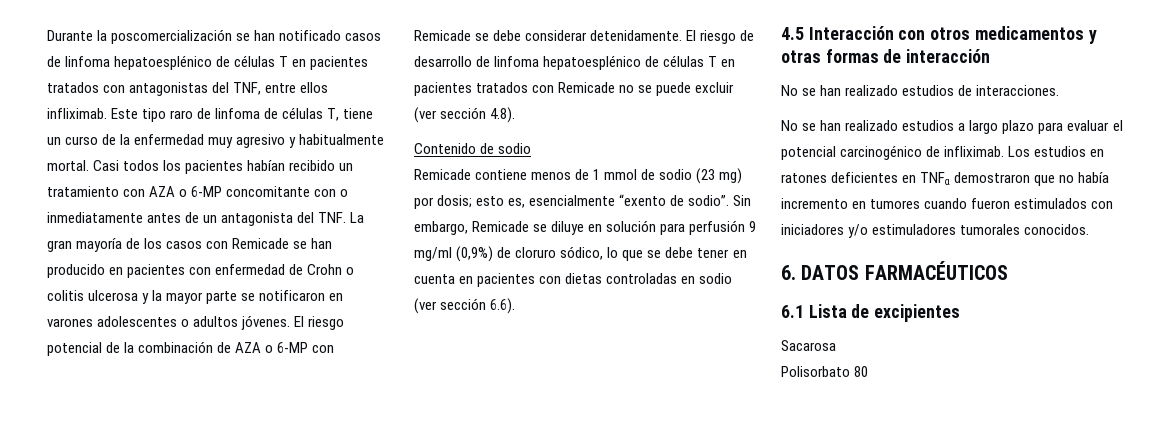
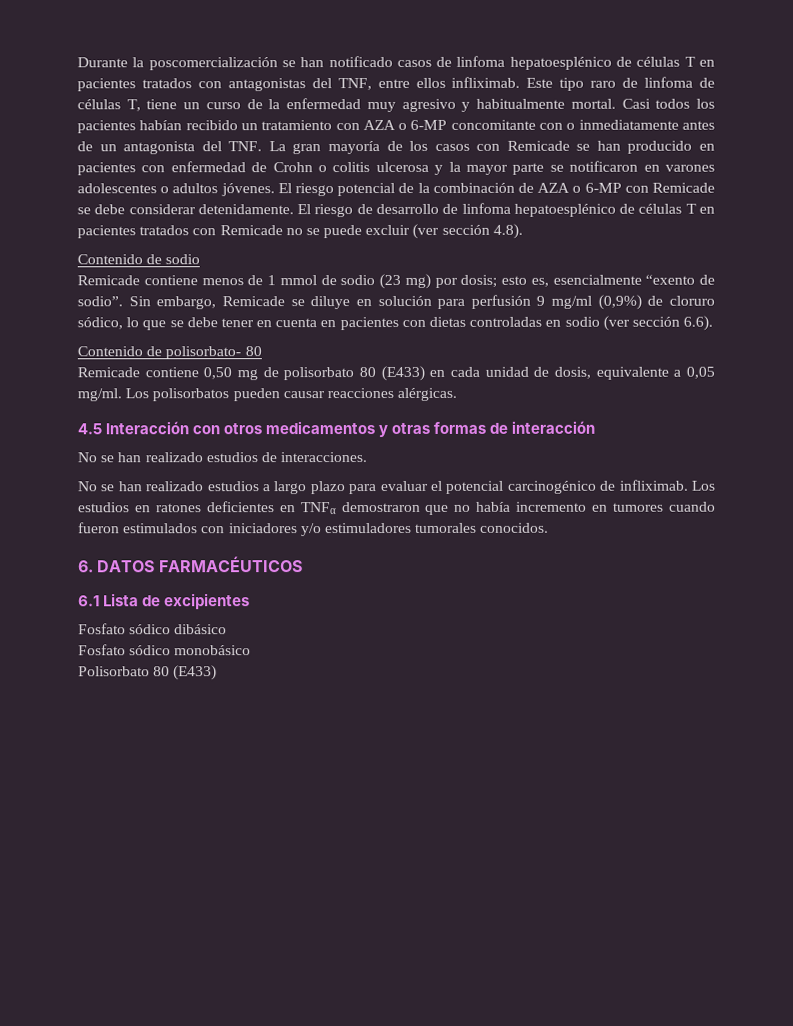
(516, 306) none -> [77,346,262,360] [77,365,715,382] [77,387,458,402] // Contenido de polisorbato- 80 // Remicade contiene 0,50 mg de polisorbato 80 (E433) en cada unidad de dosis, equivalente a 0,05 mg/ml. Los polisorbatos pueden causar reacciones alérgicas.
[781,340,836,351] Sacarosa -> [78,623,228,635] [78,644,252,656] Fosfato sódico dibásico // Fosfato sódico monobásico
(869, 371) none -> [173,665,218,681] (E433)

